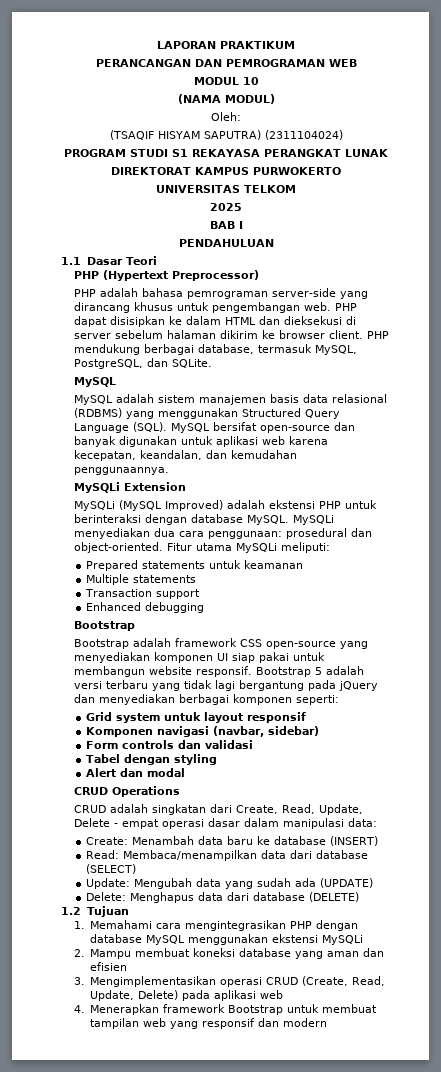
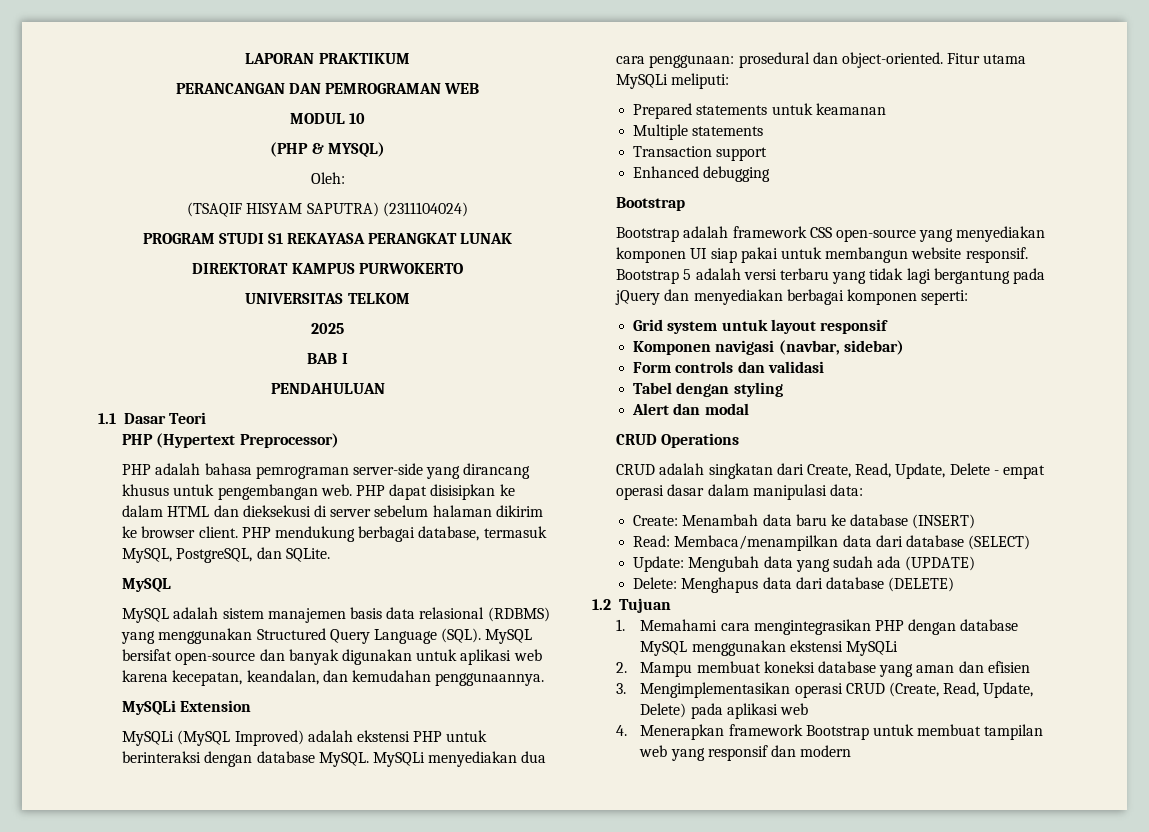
[177,94,275,104] (NAMA MODUL) -> [270,142,385,157] (PHP & MYSQL)

